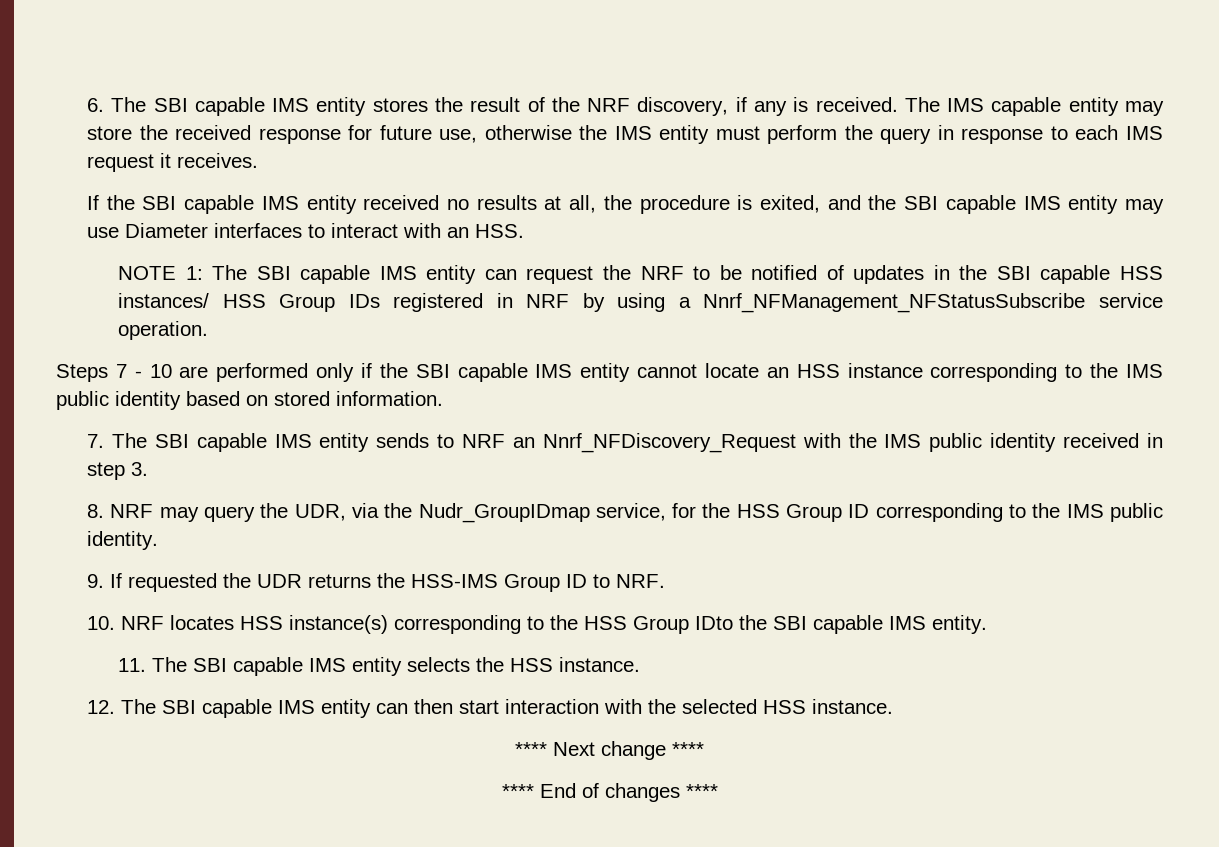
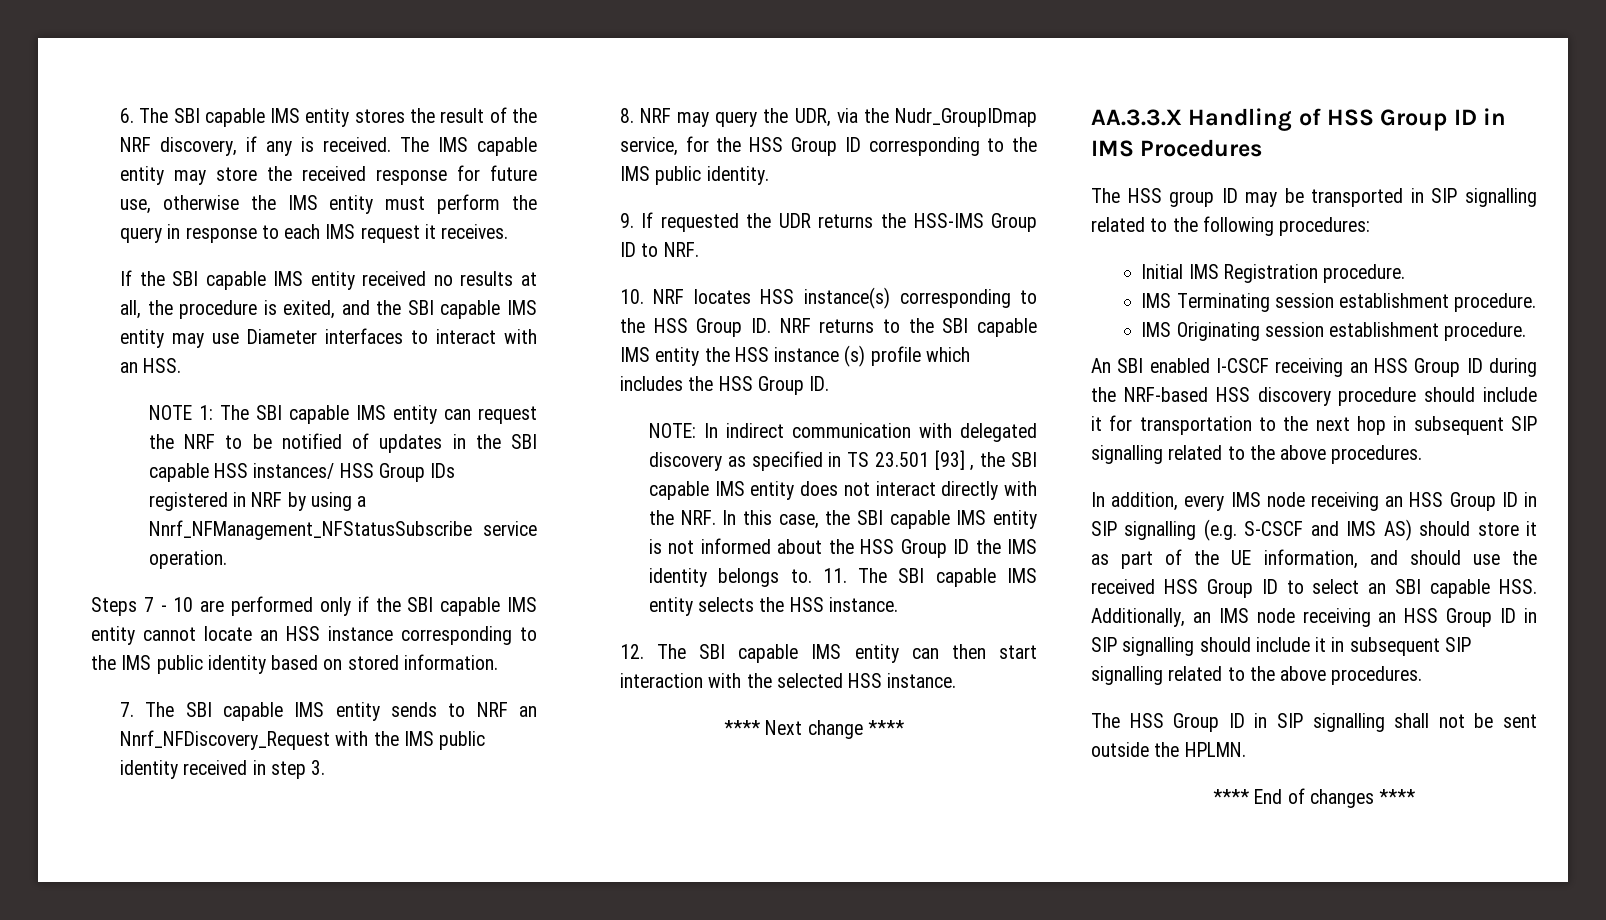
[695,615,988,634] IDto the SBI capable IMS entity. // -> [750,318,1037,337] [619,345,970,367] [619,376,830,395] [648,423,1037,442] [648,450,1037,471] [648,481,1037,500] [648,510,1037,529] [648,538,1037,558] [648,568,812,587] ID. NRF returns to the SBI capable IMS entity the HSS instance (s) profile which includes the HSS Group ID. // NOTE: In indirect communication with delegated discovery as specified in TS 23.501 [93] , the SBI capable IMS entity does not interact directly with the NRF. In this case, the SBI capable IMS entity is not informed about the HSS Group ID the IMS identity belongs to.
(704, 749) none -> [1091,108,1507,131] [1091,139,1263,157] [1091,188,1537,207] [1091,216,1371,236] [1141,264,1406,283] [1141,293,1537,312] [1141,322,1527,341] [1091,358,1537,377] [1091,387,1537,406] [1091,415,1537,435] [1091,445,1423,464] [1091,492,1537,511] [1091,519,1537,541] [1091,549,1537,569] [1091,579,1537,598] [1091,608,1537,627] [1091,637,1471,656] [1091,666,1423,685] [1091,713,1537,732] [1091,742,1246,757] // AA.3.3.X Handling of HSS Group ID in IMS Procedures // The HSS group ID may be transported in SIP signalling related to the following procedures: // Initial IMS Registration procedure. // IMS Terminating session establishment procedure. // IMS Originating session establishment procedure. // An SBI enabled I-CSCF receiving an HSS Group ID during the NRF-based HSS discovery procedure should include it for transportation to the next hop in subsequent SIP signalling related to the above procedures. // In addition, every IMS node receiving an HSS Group ID in SIP signalling (e.g. S-CSCF and IMS AS) should store it as part of the UE information, and should use the received HSS Group ID to select an SBI capable HSS. Additionally, an IMS node receiving an HSS Group ID in SIP signalling should include it in subsequent SIP signalling related to the above procedures. // The HSS Group ID in SIP signalling shall not be sent outside the HPLMN.

